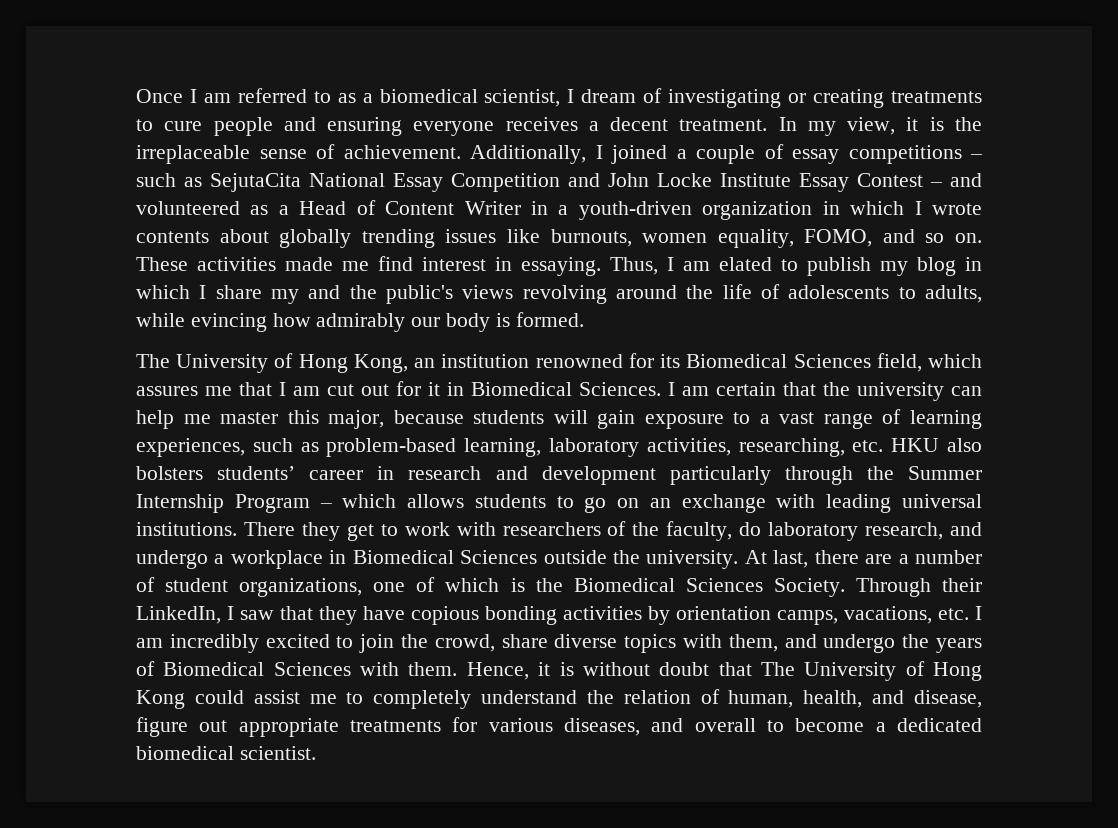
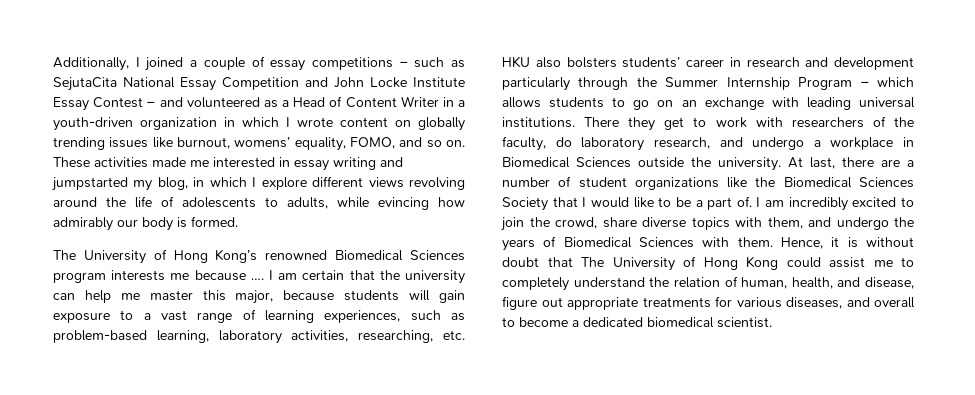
[136,88,982,108] [136,117,982,136] [136,144,461,164] Once I am referred to as a biomedical scientist, I dream of investigating or creating treatments to cure people and ensuring everyone receives a decent treatment. In my view, it is the irreplaceable sense of achievement. -> (53, 64) none
[136,229,269,243] contents about -> [340,117,411,127] content on
[550,229,708,247] burnouts, women -> [177,137,291,149] burnout, womens’
[378,256,982,276] [136,285,453,304] find interest in essaying. Thus, I am elated to publish my blog in which I share my and the public's -> [213,157,403,171] [52,176,364,191] interested in essay writing and jumpstarted my blog, in which I explore different
[353,353,983,373] [136,381,661,396] Kong, an institution renowned for its Biomedical Sciences field, which assures me that I am cut out for it in Biomedical Sciences. -> [215,249,465,263] [53,270,264,283] Kong’s renowned Biomedical Sciences program interests me because ….
[239,577,982,597] [136,606,969,625] organizations, one of which is the Biomedical Sciences Society. Through their LinkedIn, I saw that they have copious bonding activities by orientation camps, vacations, etc. -> [634,177,914,190] [502,196,752,211] organizations like the Biomedical Sciences Society that I would like to be a part of.

